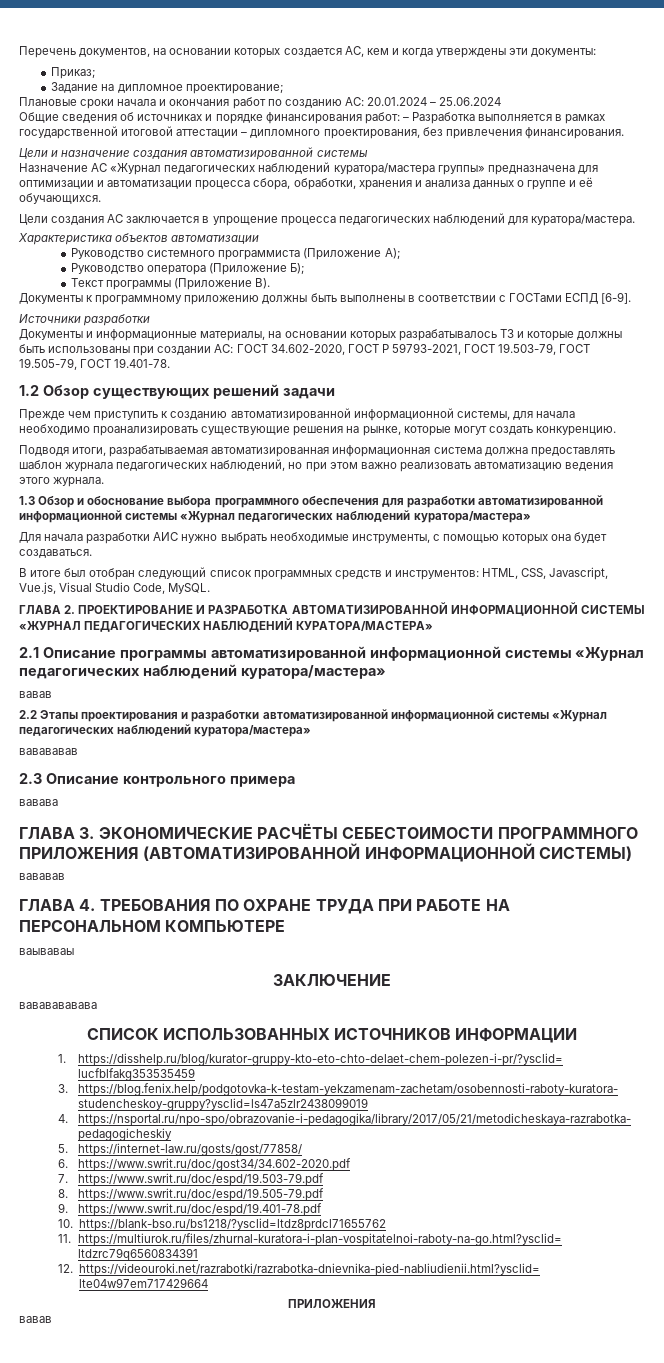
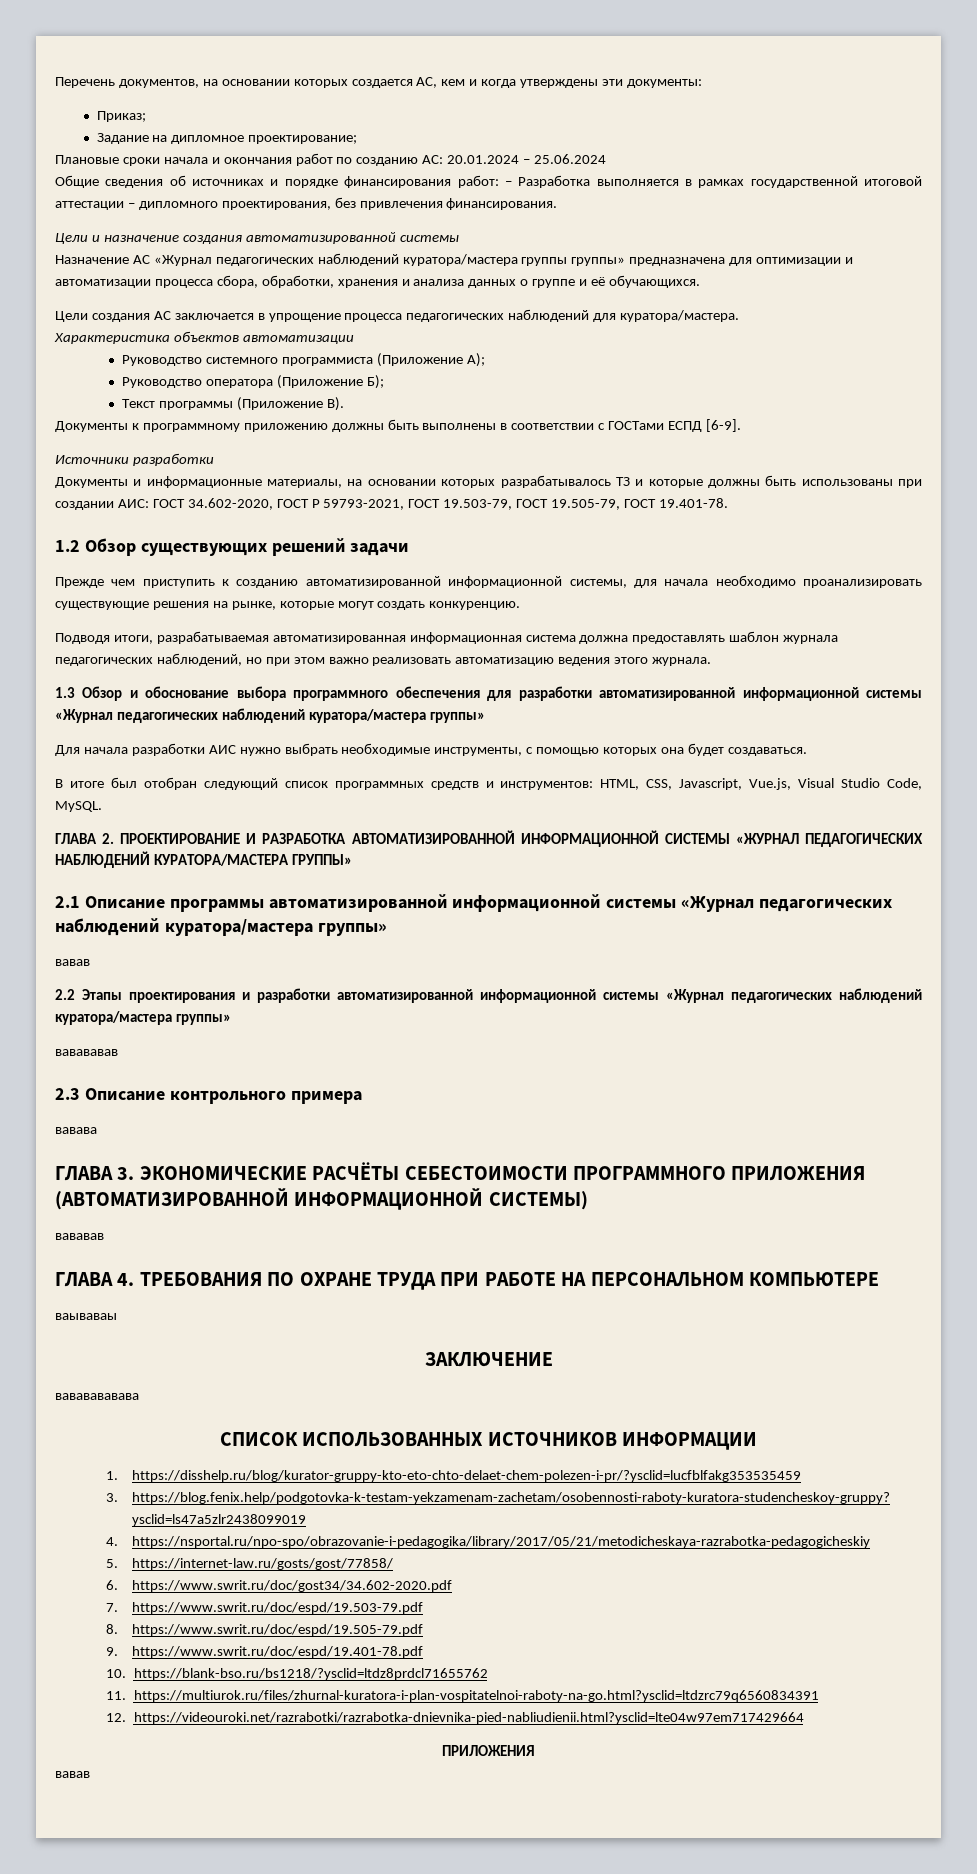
(435, 169) none -> [521,257,568,266] группы
[214,344,234,353] АС: -> [117,499,149,508] АИС:
[413,511,531,523] куратора/мастера» -> [308,709,485,723] куратора/мастера группы»
[296,621,434,632] КУРАТОРА/МАСТЕРА» -> [153,854,352,866] КУРАТОРА/МАСТЕРА ГРУППЫ»
[240,665,386,679] куратора/мастера» -> [164,919,387,936] куратора/мастера группы»
[194,725,312,737] куратора/мастера» -> [55,1011,231,1025] куратора/мастера группы»

